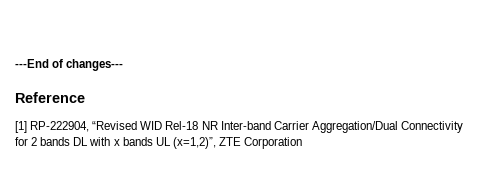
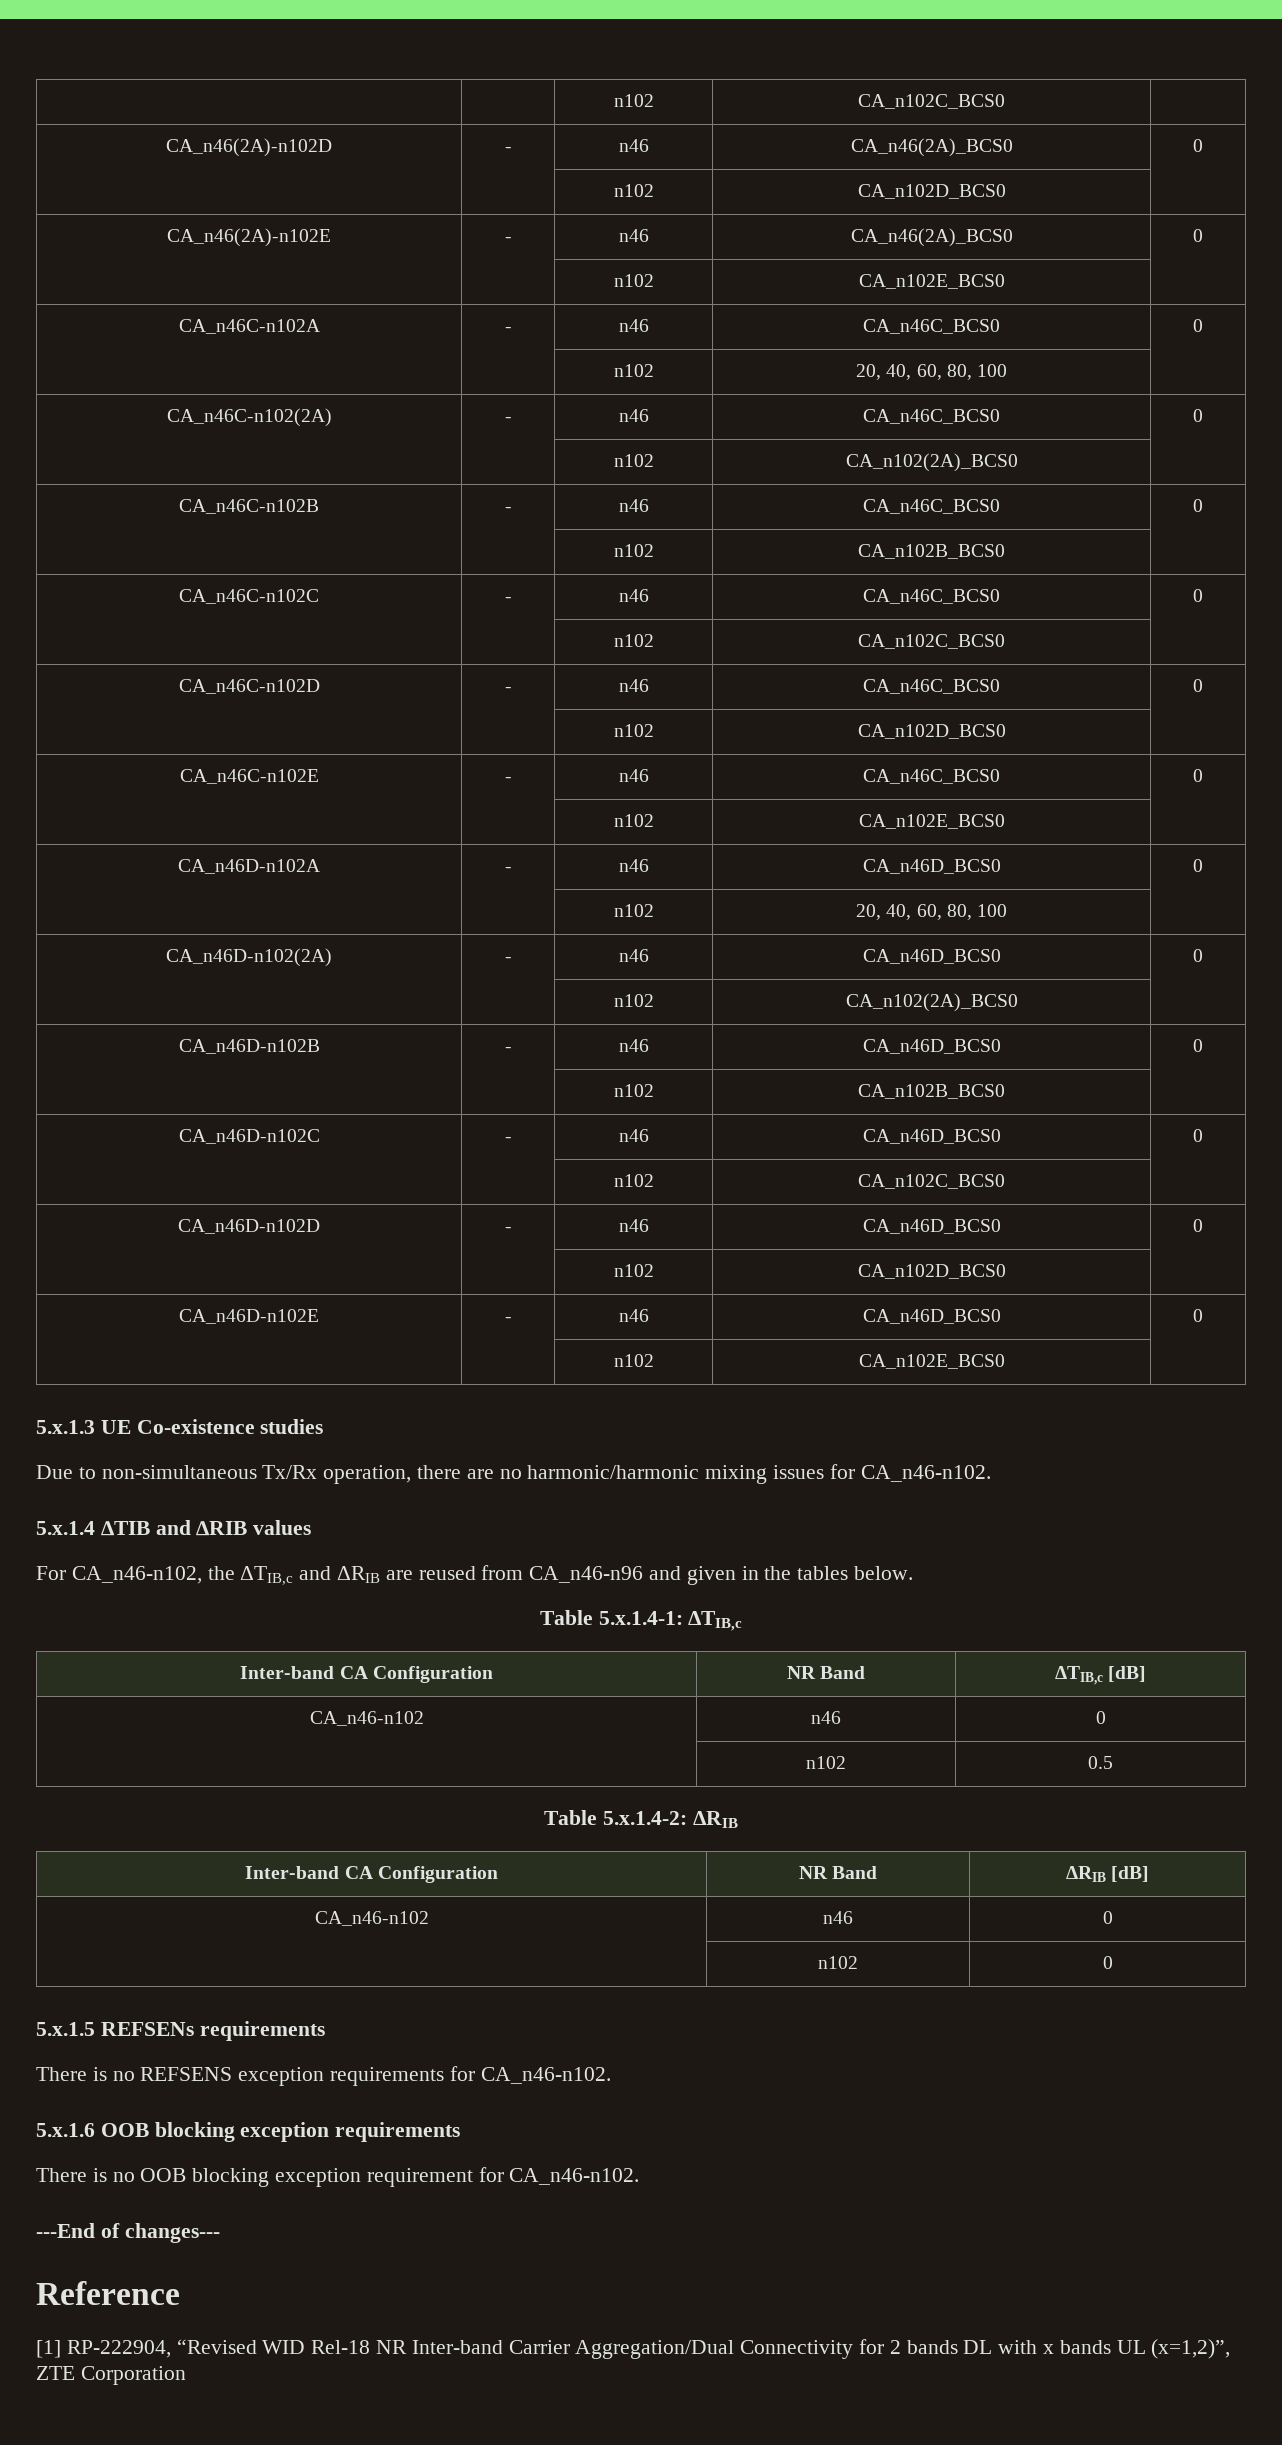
(15, 63) none -> [613,94,654,107] [858,94,1005,109] [166,138,332,157] [504,147,512,152] [618,139,649,152] [850,138,1013,157] [1193,139,1203,152] [613,184,654,197] [857,184,1006,199] [167,228,331,247] [504,237,512,242] [618,229,649,242] [850,228,1013,247] [1193,229,1203,242] [613,274,654,287] [858,274,1005,289] [178,319,320,334] [504,327,512,332] [618,319,649,332] [863,319,1000,334] [1193,319,1203,332] [613,364,654,377] [855,364,1008,380] [166,408,332,427] [504,417,512,422] [618,409,649,422] [863,409,1000,424] [1193,409,1203,422] [613,454,654,467] [845,453,1018,472] [179,499,319,514] [504,507,512,512] [618,499,649,512] [863,499,1000,514] [1193,499,1203,512] [613,544,654,557] [858,544,1005,559] [179,589,319,604] [504,597,512,602] [618,589,649,602] [863,589,1000,604] [1193,589,1203,602] [613,634,654,647] [858,634,1005,649] [178,679,320,694] [504,687,512,692] [618,679,649,692] [863,679,1000,694] [1193,679,1203,692] [613,724,654,737] [857,724,1006,739] [179,769,319,784] [504,777,512,782] [618,769,649,782] [863,769,1000,784] [1193,769,1203,782] [613,814,654,827] [858,814,1005,829] [178,859,320,874] [504,867,512,872] [618,859,649,872] [862,859,1001,874] [1193,859,1203,872] [613,904,654,917] [855,904,1008,920] [166,948,332,967] [504,957,512,962] [618,949,649,962] [862,949,1001,964] [1193,949,1203,962] [613,994,654,1007] [845,993,1018,1012] [178,1039,320,1054] [504,1047,512,1052] [618,1039,649,1052] [862,1039,1001,1054] [1193,1039,1203,1052] [613,1084,654,1097] [858,1084,1005,1099] [178,1129,320,1144] [504,1137,512,1142] [618,1129,649,1142] [862,1129,1001,1144] [1193,1129,1203,1142] [613,1174,654,1187] [858,1174,1005,1189] [178,1219,320,1234] [504,1227,512,1232] [618,1219,649,1232] [862,1219,1001,1234] [1193,1219,1203,1232] [613,1264,654,1277] [857,1264,1006,1279] [179,1309,319,1324] [504,1317,512,1322] [618,1309,649,1322] [862,1309,1001,1324] [1193,1309,1203,1322] [613,1354,654,1367] [858,1354,1005,1369] [36,1419,324,1434] [36,1464,991,1484] [36,1520,312,1536] [36,1565,914,1585] [539,1610,743,1631] [240,1666,493,1683] [786,1666,866,1679] [1054,1666,1147,1685] [309,1711,424,1726] [811,1711,841,1724] [1095,1711,1106,1724] [806,1756,846,1769] [1088,1756,1113,1769] [544,1810,738,1828] [245,1866,498,1883] [798,1866,878,1879] [1065,1866,1150,1882] [314,1911,429,1926] [823,1911,853,1924] [1102,1911,1113,1924] [818,1956,858,1969] [1102,1956,1113,1969] [36,2021,325,2041] [36,2066,611,2086] [36,2122,461,2142] [36,2167,640,2187] | | n102 | CA_n102C_BCS0 | // CA_n46(2A)-n102D | - | n46 | CA_n46(2A)_BCS0 | 0 // | | n102 | CA_n102D_BCS0 | // CA_n46(2A)-n102E | - | n46 | CA_n46(2A)_BCS0 | 0 // | | n102 | CA_n102E_BCS0 | // CA_n46C-n102A | - | n46 | CA_n46C_BCS0 | 0 // | | n102 | 20, 40, 60, 80, 100 | // CA_n46C-n102(2A) | - | n46 | CA_n46C_BCS0 | 0 // | | n102 | CA_n102(2A)_BCS0 | // CA_n46C-n102B | - | n46 | CA_n46C_BCS0 | 0 // | | n102 | CA_n102B_BCS0 | // CA_n46C-n102C | - | n46 | CA_n46C_BCS0 | 0 // | | n102 | CA_n102C_BCS0 | // CA_n46C-n102D | - | n46 | CA_n46C_BCS0 | 0 // | | n102 | CA_n102D_BCS0 | // CA_n46C-n102E | - | n46 | CA_n46C_BCS0 | 0 // | | n102 | CA_n102E_BCS0 | // CA_n46D-n102A | - | n46 | CA_n46D_BCS0 | 0 // | | n102 | 20, 40, 60, 80, 100 | // CA_n46D-n102(2A) | - | n46 | CA_n46D_BCS0 | 0 // | | n102 | CA_n102(2A)_BCS0 | // CA_n46D-n102B | - | n46 | CA_n46D_BCS0 | 0 // | | n102 | CA_n102B_BCS0 | // CA_n46D-n102C | - | n46 | CA_n46D_BCS0 | 0 // | | n102 | CA_n102C_BCS0 | // CA_n46D-n102D | - | n46 | CA_n46D_BCS0 | 0 // | | n102 | CA_n102D_BCS0 | // CA_n46D-n102E | - | n46 | CA_n46D_BCS0 | 0 // | | n102 | CA_n102E_BCS0 | // 5.x.1.3 UE Co-existence studies // Due to non-simultaneous Tx/Rx operation, there are no harmonic/harmonic mixing issues for CA_n46-n102. // 5.x.1.4 ∆TIB and ∆RIB values // For CA_n46-n102, the ΔTIB,c and ΔRIB are reused from CA_n46-n96 and given in the tables below. // Table 5.x.1.4-1: ΔTIB,c // Inter-band CA Configuration | NR Band | ΔTIB,c [dB] // CA_n46-n102 | n46 | 0 // | n102 | 0.5 // Table 5.x.1.4-2: ΔRIB // Inter-band CA Configuration | NR Band | ΔRIB [dB] // CA_n46-n102 | n46 | 0 // | n102 | 0 // 5.x.1.5 REFSENs requirements // There is no REFSENS exception requirements for CA_n46-n102. // 5.x.1.6 OOB blocking exception requirements // There is no OOB blocking exception requirement for CA_n46-n102. //

